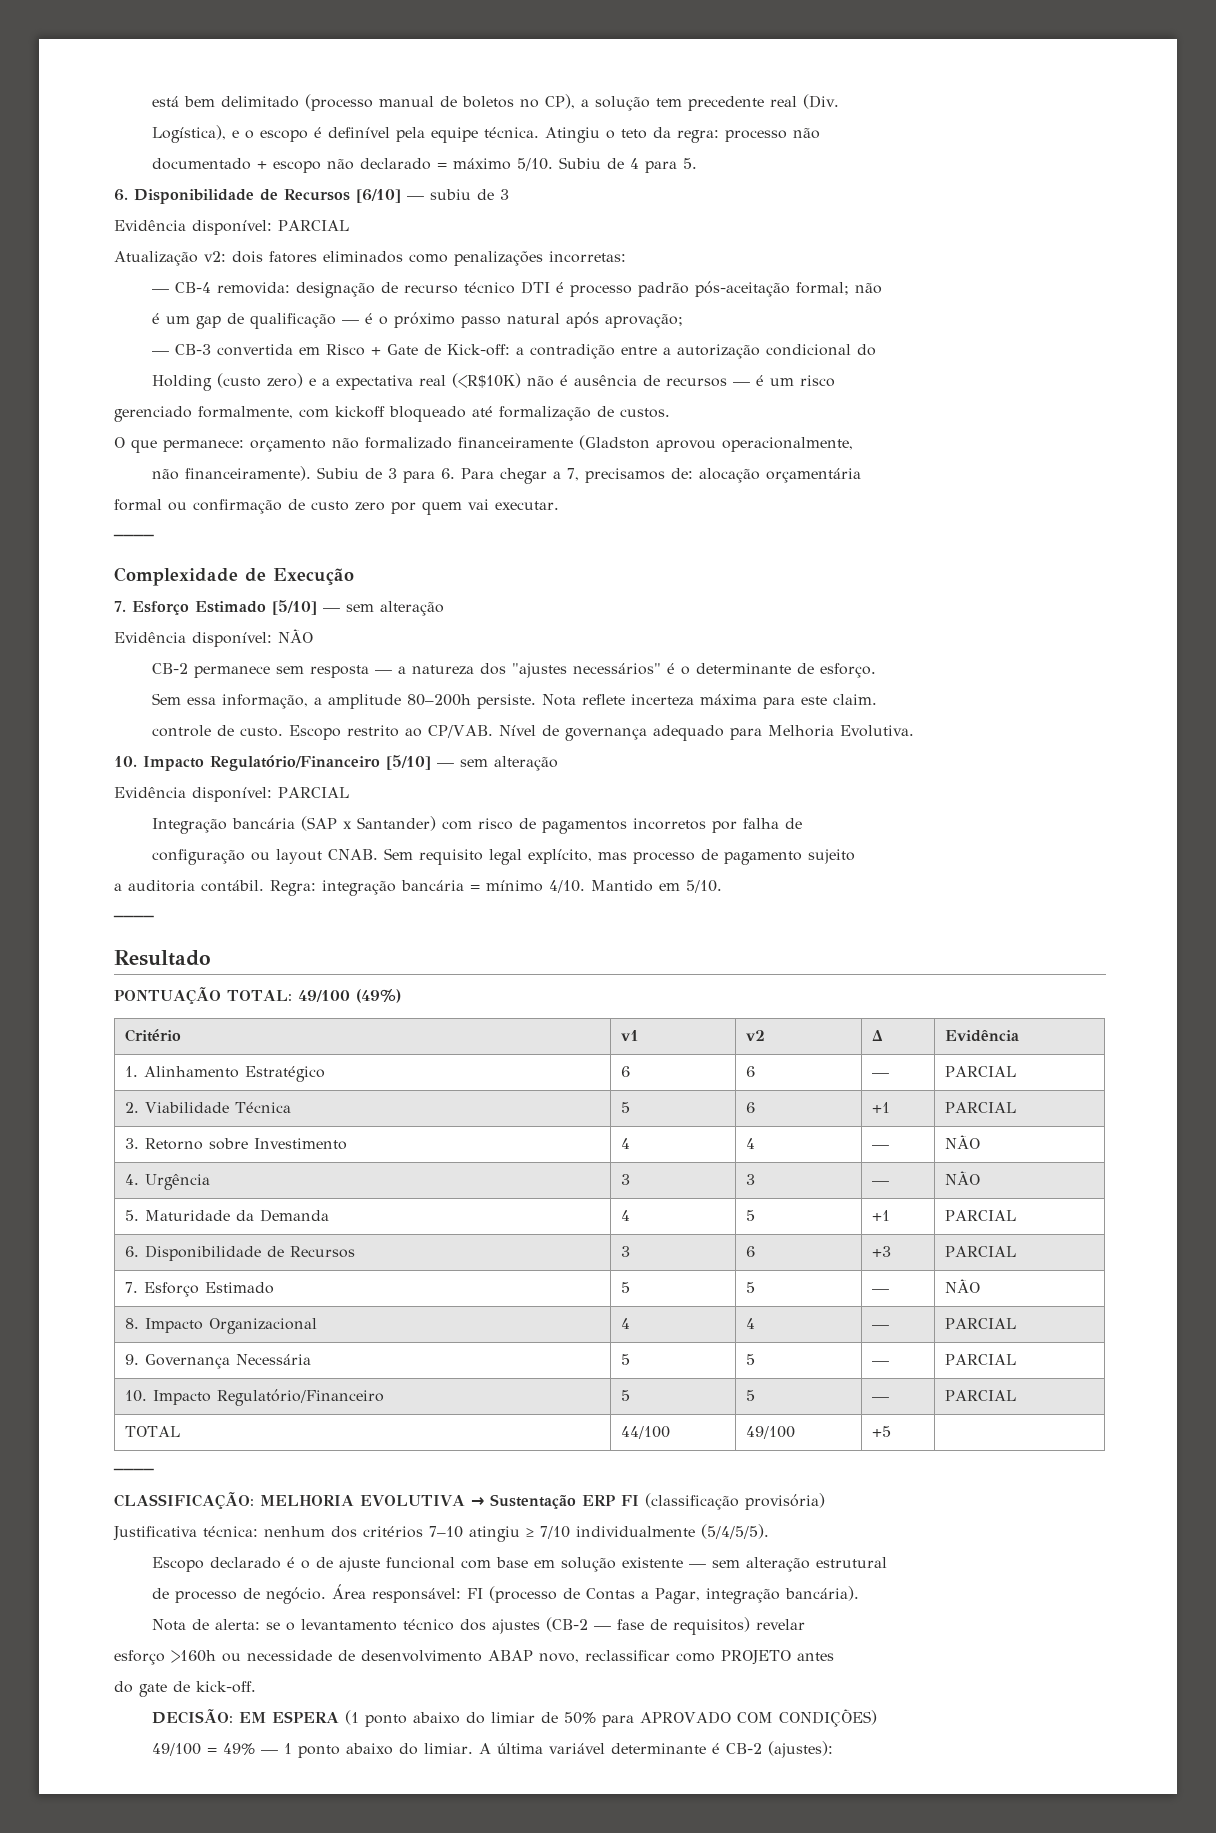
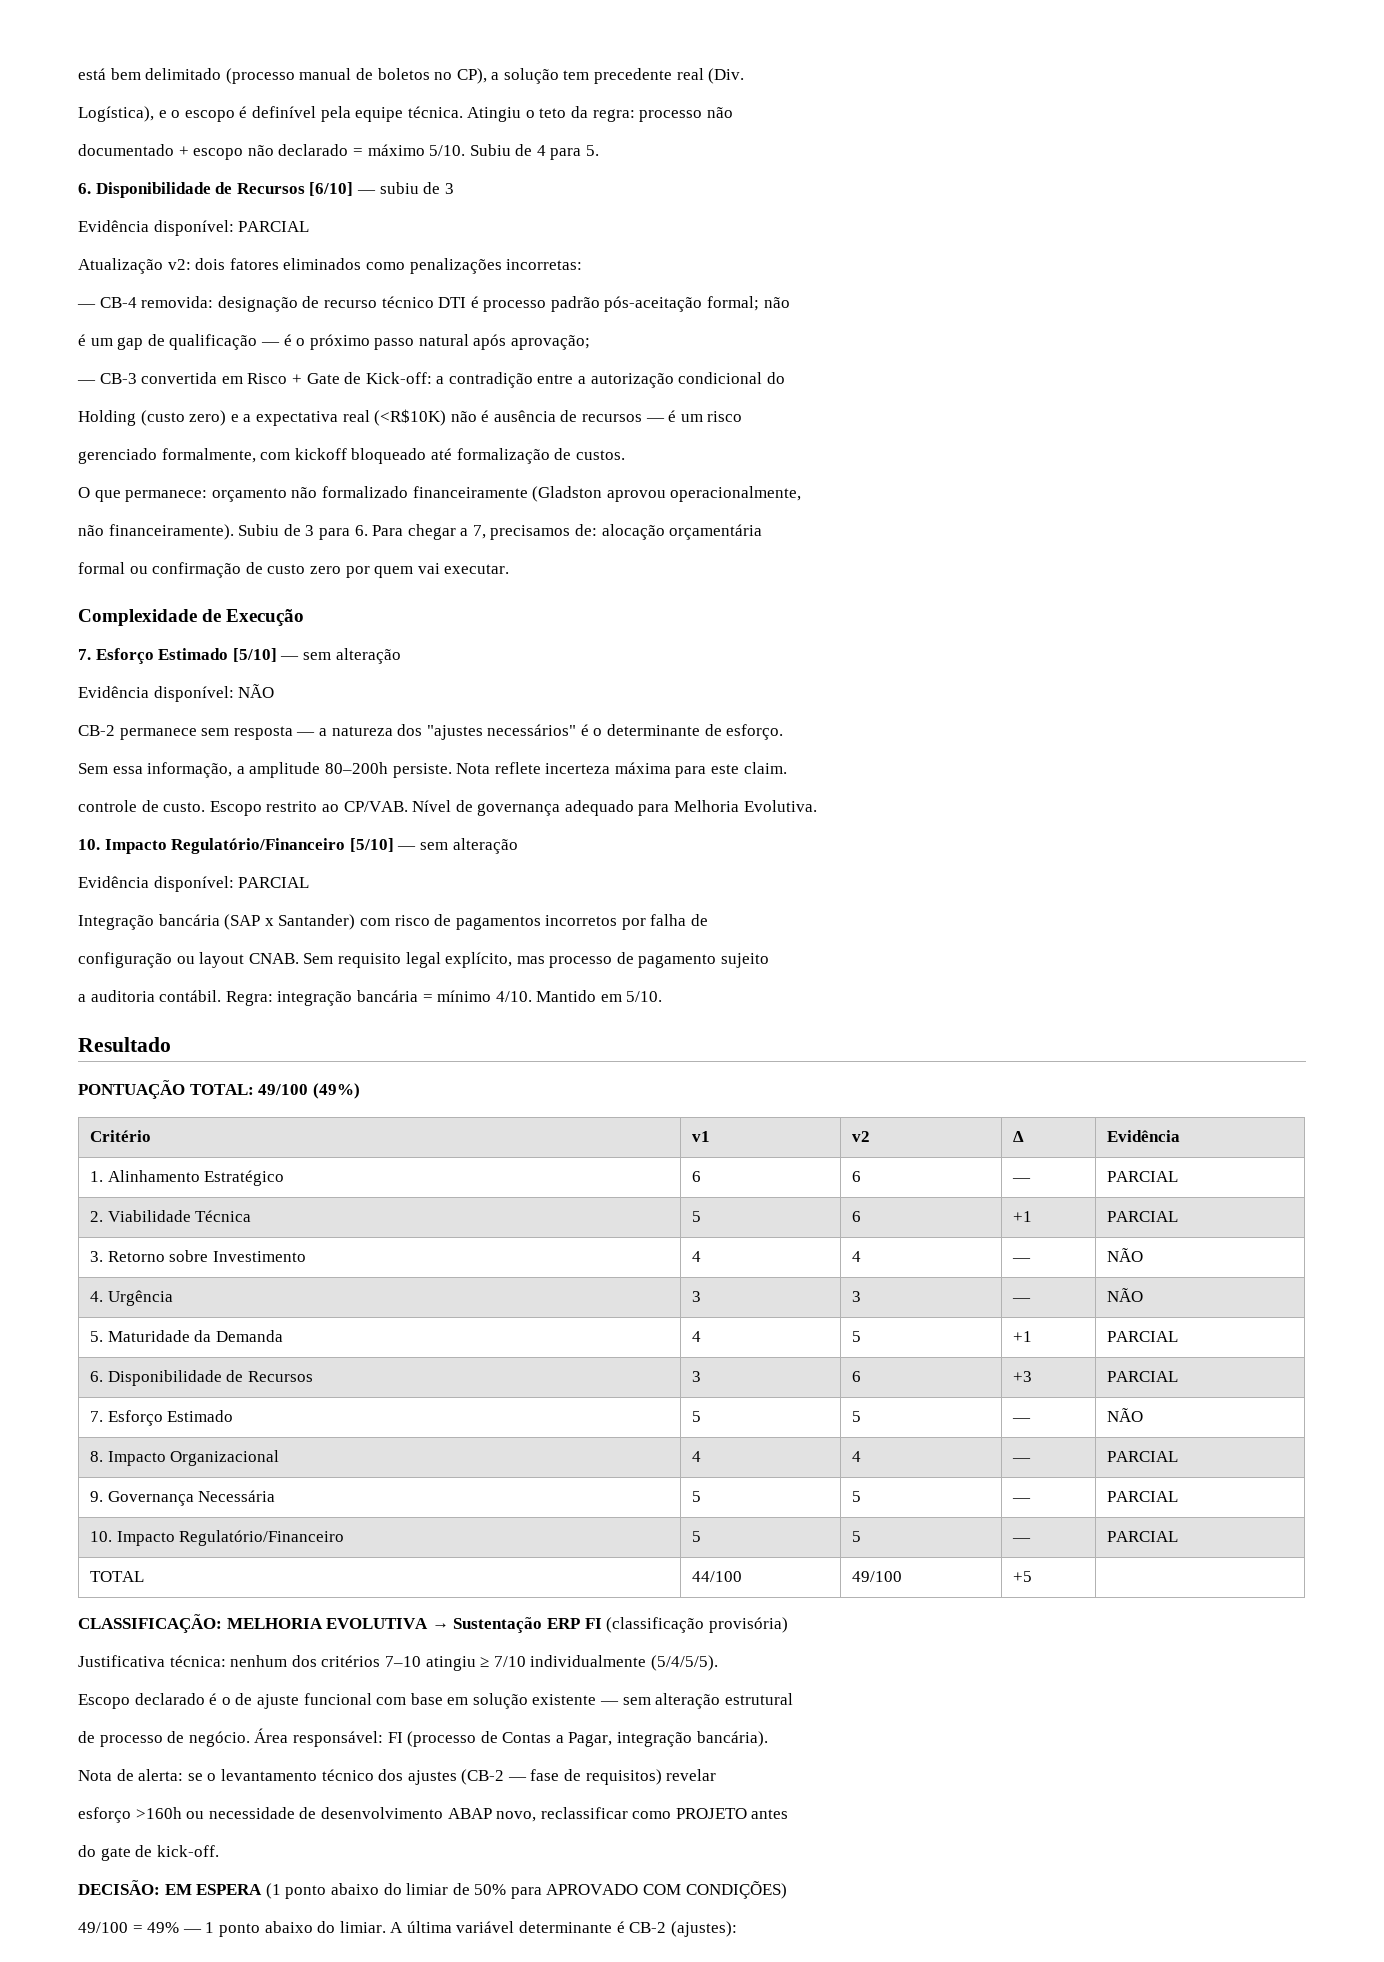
[113,534,154,541] // ──── -> (510, 569) none
[113,915,154,922] // ──── -> (663, 996) none
[113,1468,154,1475] // ──── -> (1033, 1576) none

